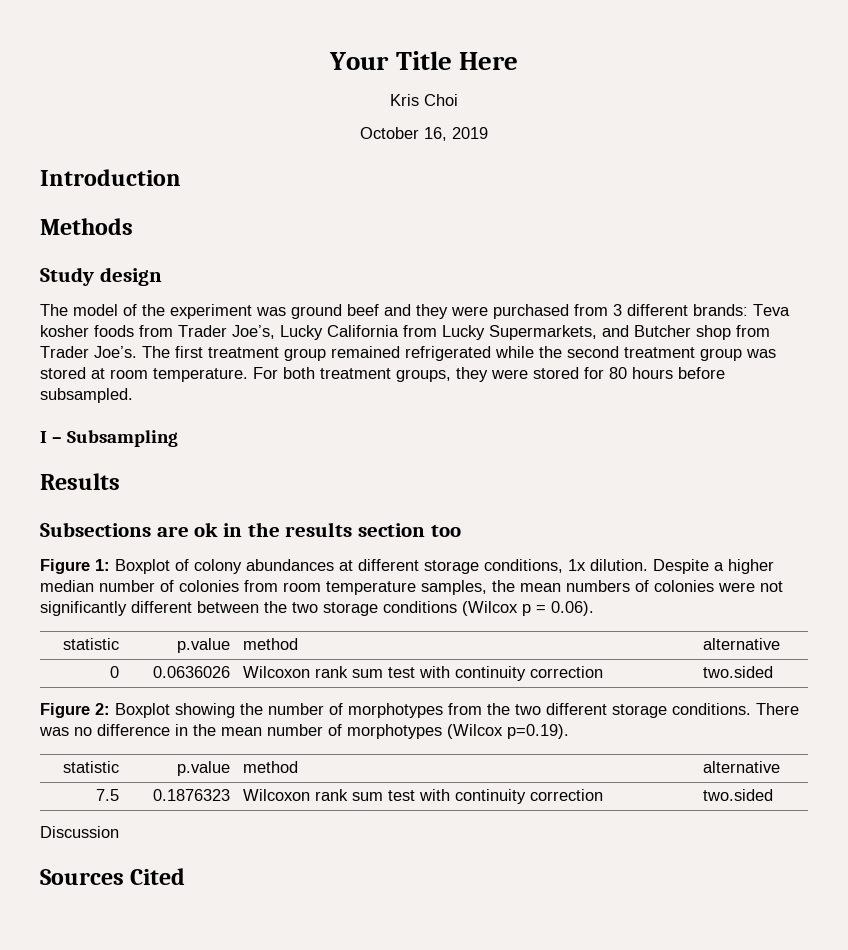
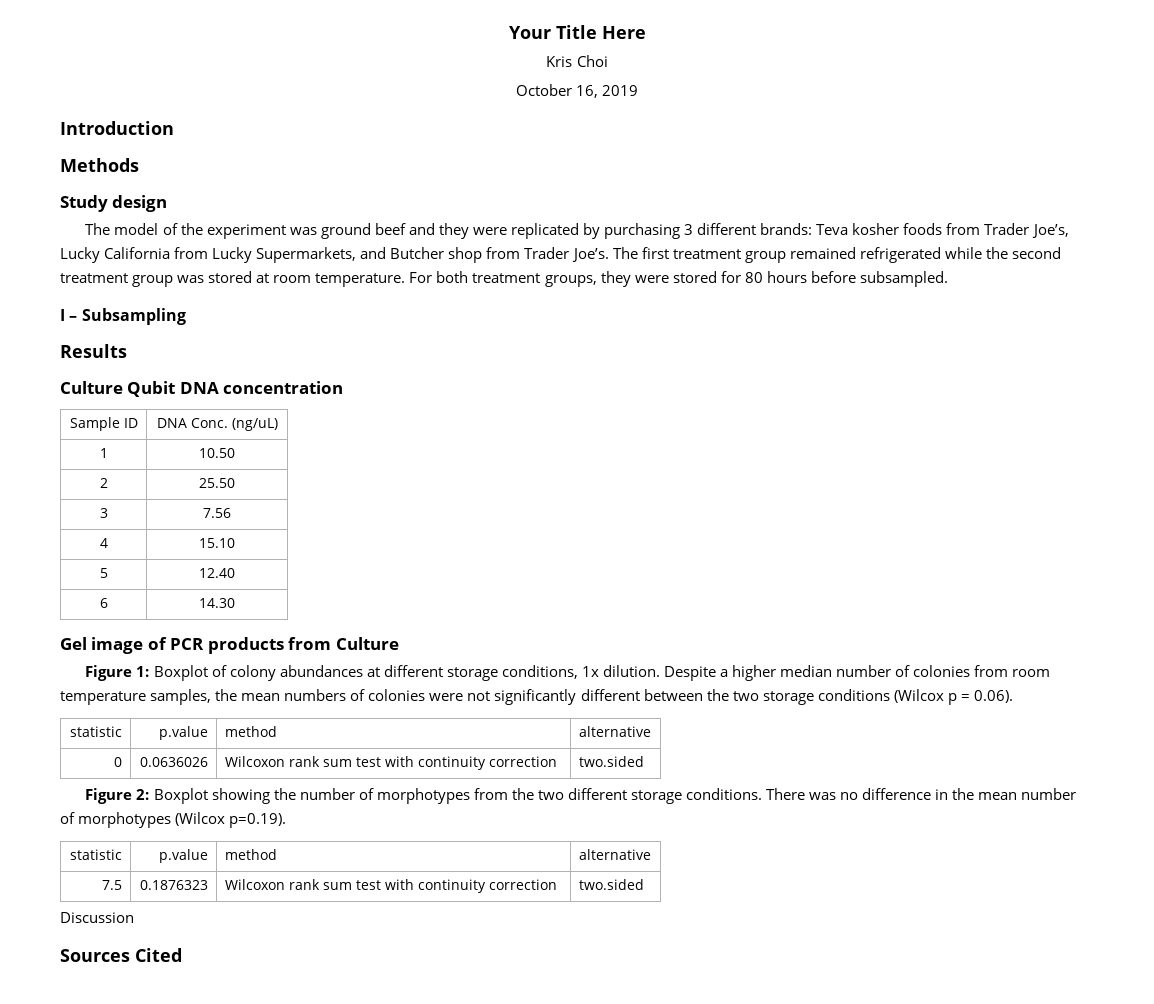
[493,304,608,319] purchased from -> [510,223,681,239] replicated by purchasing
[40,522,461,537] Subsections are ok in the results section too -> [60,381,344,397] [69,417,138,431] [156,418,278,431] [99,448,108,458] [199,448,235,458] [99,478,108,488] [199,478,235,488] [99,508,108,518] [203,508,231,518] [99,538,108,548] [199,538,235,548] [99,568,108,578] [199,568,235,578] [99,598,108,608] [199,598,235,608] [60,637,399,654] Culture Qubit DNA concentration // Sample ID | DNA Conc. (ng/uL) // 1 | 10.50 // 2 | 25.50 // 3 | 7.56 // 4 | 15.10 // 5 | 12.40 // 6 | 14.30 // Gel image of PCR products from Culture

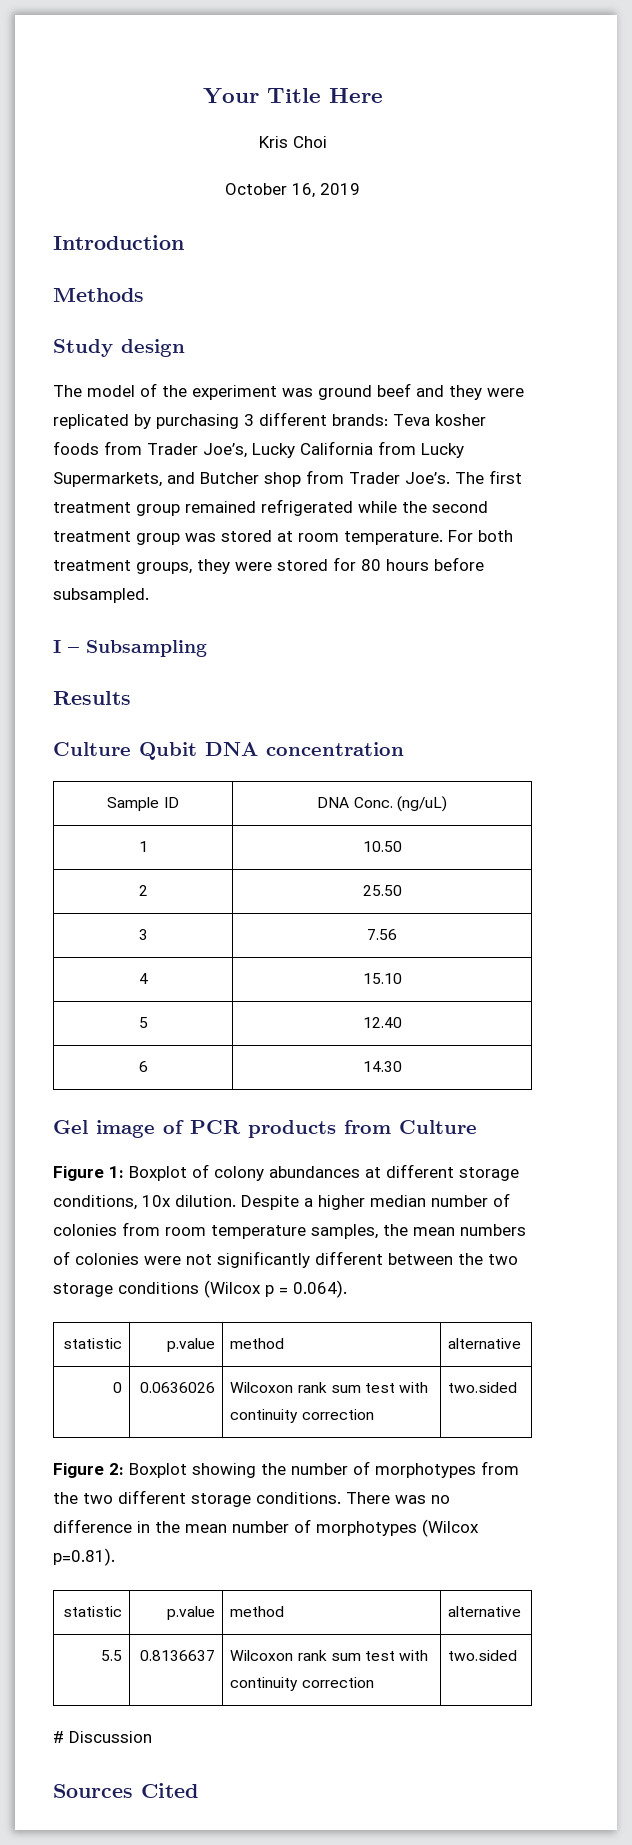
[581,666,599,677] 1x -> [142,1195,171,1207] 10x
[973,690,1013,703] 0.06). -> [293,1280,347,1298] 0.064).
[229,813,287,828] [70,849,123,860] [159,849,209,863] [224,849,277,860] [578,849,651,860] [102,880,123,890] [140,880,209,890] [224,879,557,893] [578,879,644,890] p=0.19). // statistic | p.value | method | alternative // 7.5 | 0.1876323 | Wilcoxon rank sum test with continuity correction | two.sided // -> [53,1548,115,1566] [62,1606,122,1617] [166,1606,215,1620] [230,1606,285,1617] [448,1606,522,1617] [100,1650,122,1661] [139,1650,215,1661] [230,1650,429,1661] [230,1677,374,1691] [448,1650,518,1661] [53,1731,64,1743] p=0.81). // statistic | p.value | method | alternative // 5.5 | 0.8136637 | Wilcoxon rank sum test with continuity correction | two.sided // #

